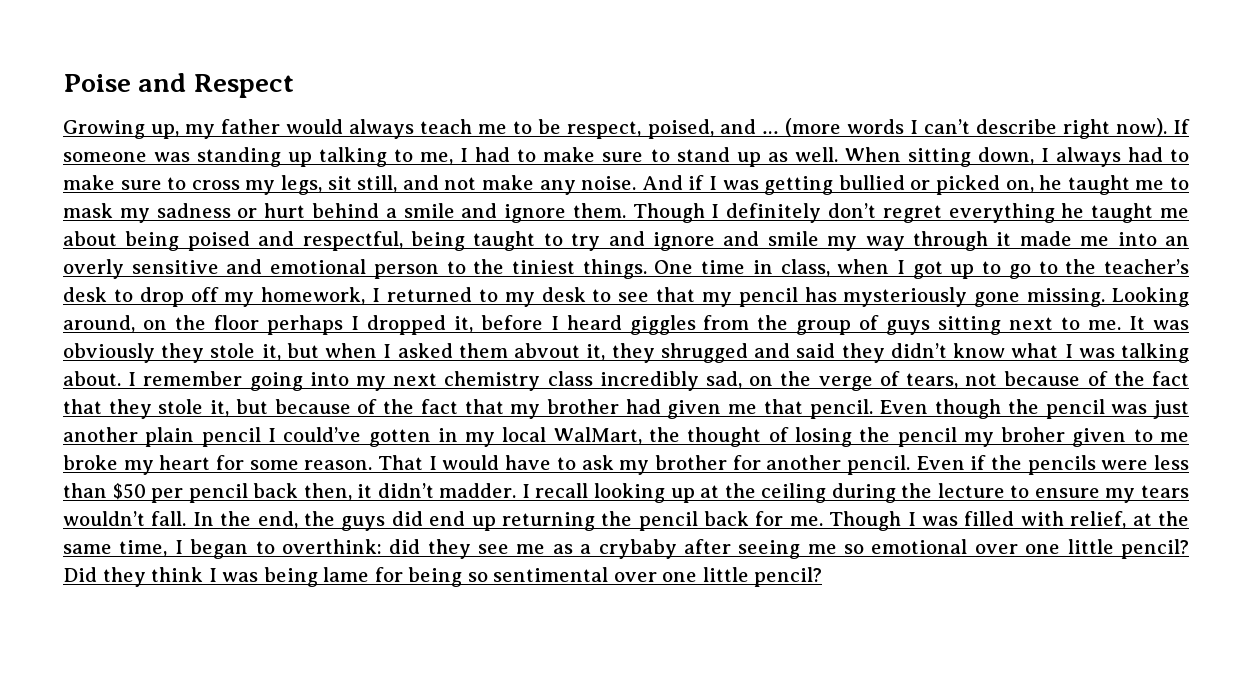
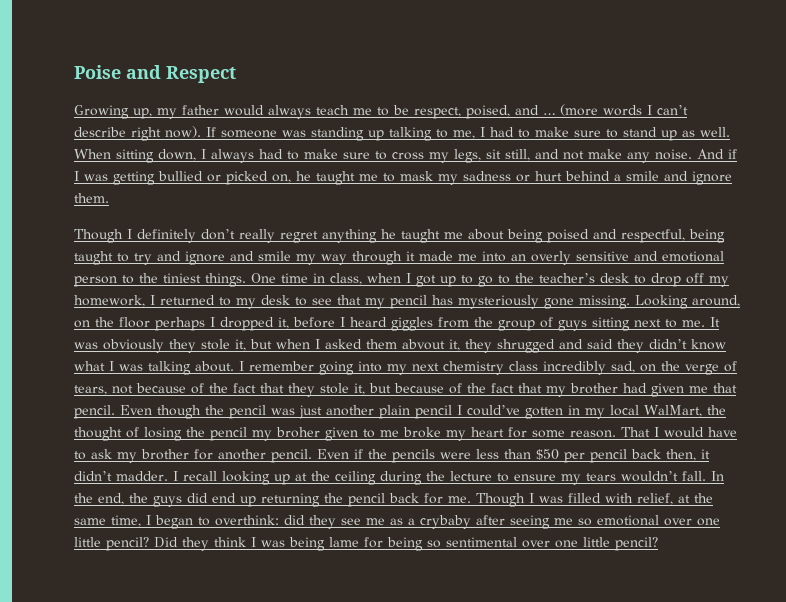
(626, 210) none -> (109, 198) //
[882,203,1055,223] regret everything -> [239,229,377,243] really regret anything

